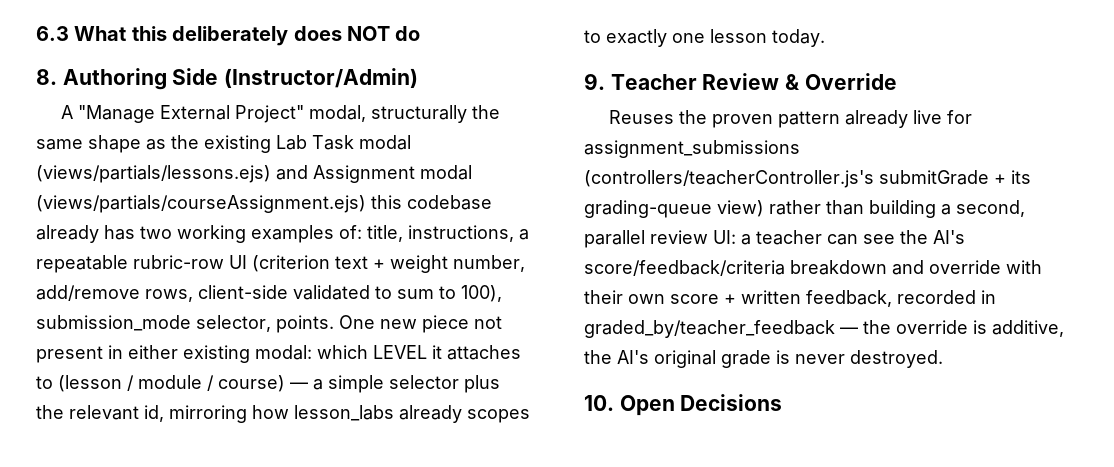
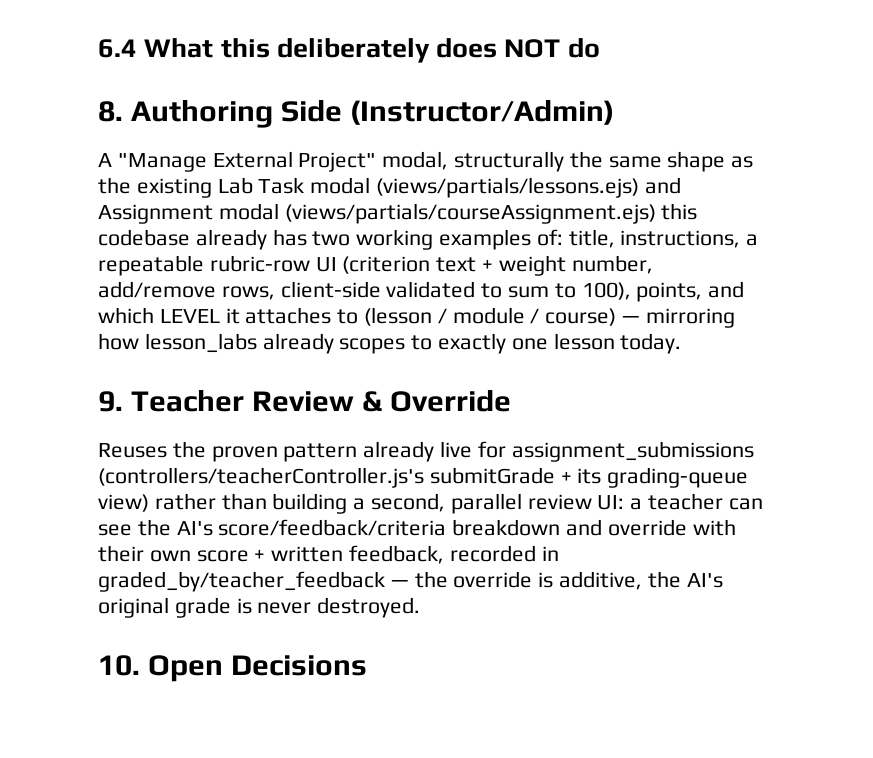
[36,26,69,41] 6.3 -> [98,39,137,58] 6.4
[36,315,502,333] [36,345,312,363] submission_mode selector, points. One new piece not present in either existing modal: -> [636,281,745,302] points, and
[313,375,500,393] [36,405,164,422] a simple selector plus the relevant id, -> (641, 319) none

